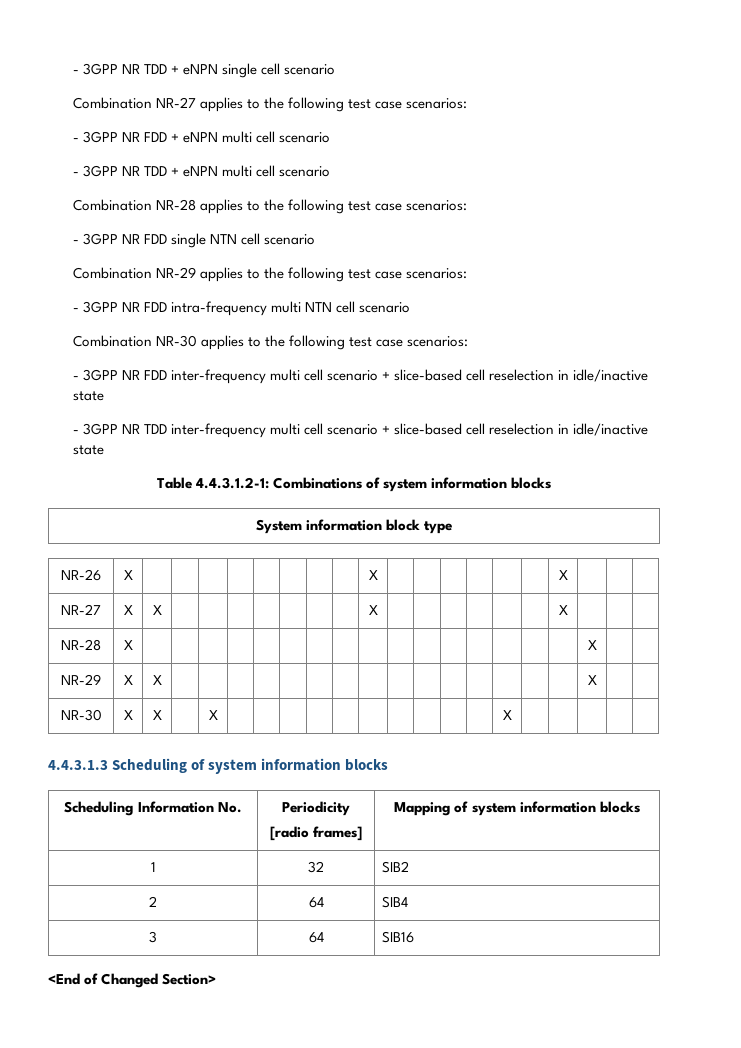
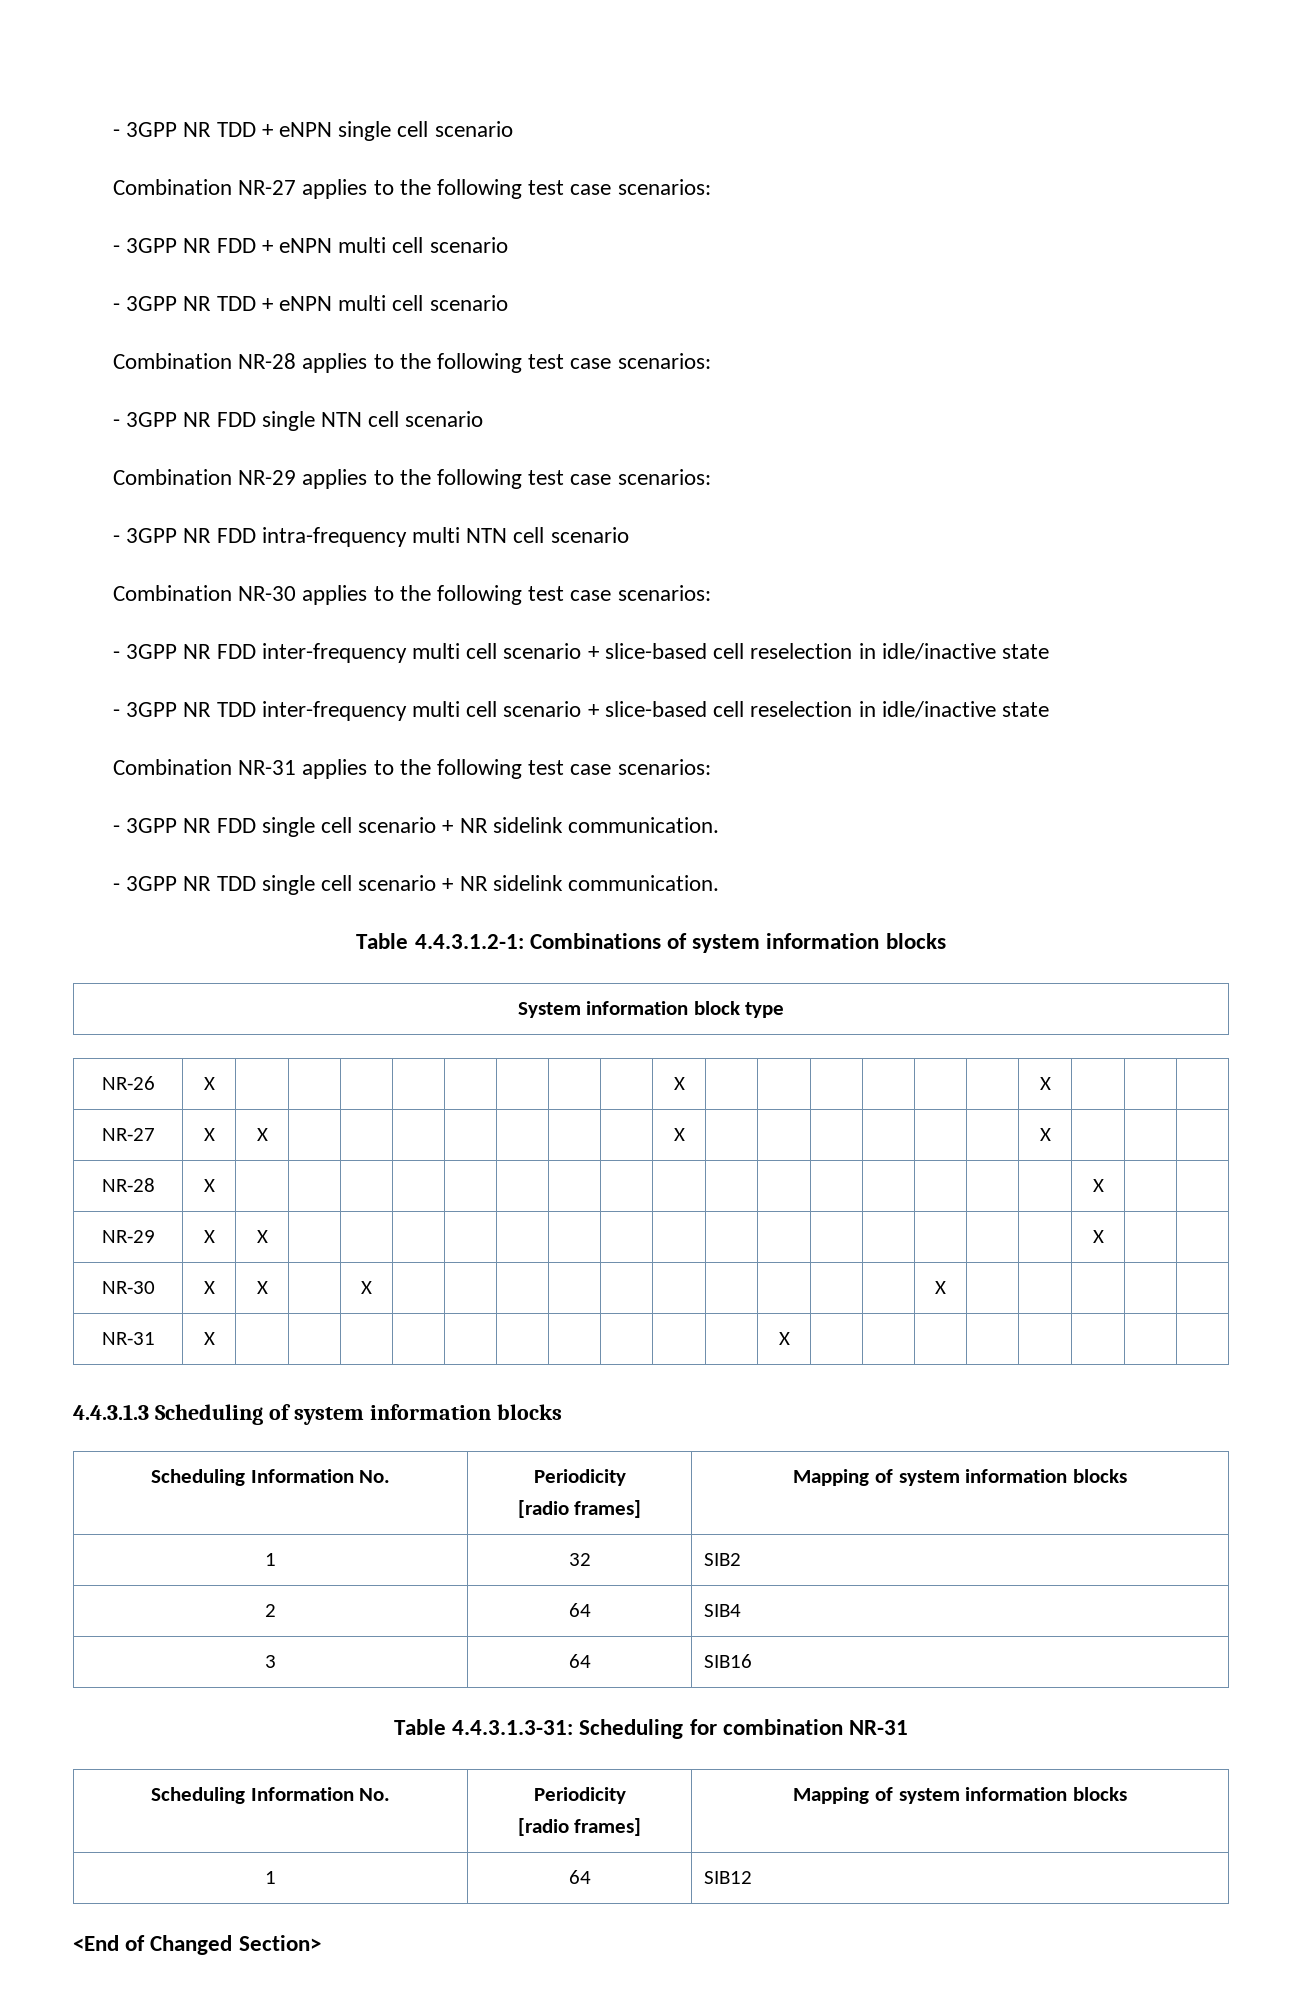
(104, 450) none -> [112,759,711,779] [112,817,720,837] [112,875,720,895] // Combination NR-31 applies to the following test case scenarios: // - 3GPP NR FDD single cell scenario + NR sidelink communication. // - 3GPP NR TDD single cell scenario + NR sidelink communication.
(512, 715) none -> [101,1332,155,1345] [203,1332,215,1345] [778,1332,790,1345] // NR-31 | X | | | | | | | | | | | X | | | | | | | |
(414, 937) none -> [393,1719,909,1739] [150,1787,391,1804] [533,1787,626,1804] [517,1818,642,1836] [793,1787,1127,1804] [265,1871,276,1884] [568,1870,591,1884] [704,1871,753,1884] // Table 4.4.3.1.3-31: Scheduling for combination NR-31 // Scheduling Information No. | Periodicity // [radio frames] | Mapping of system information blocks // 1 | 64 | SIB12

